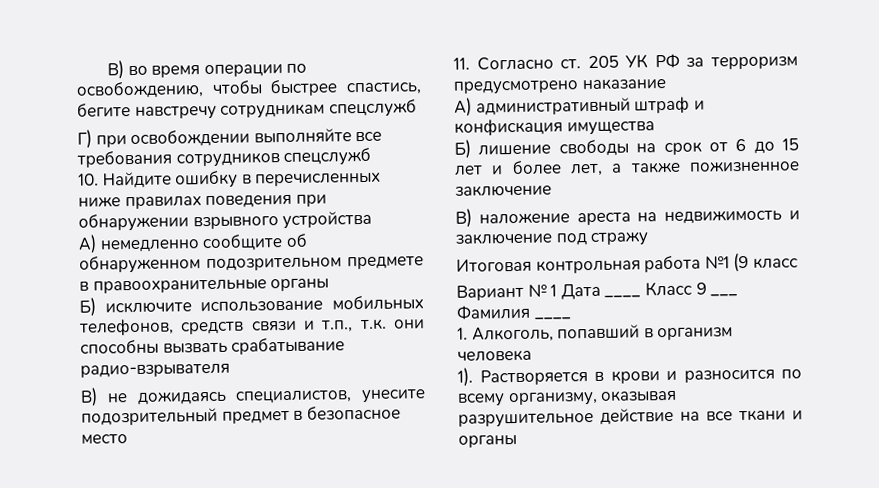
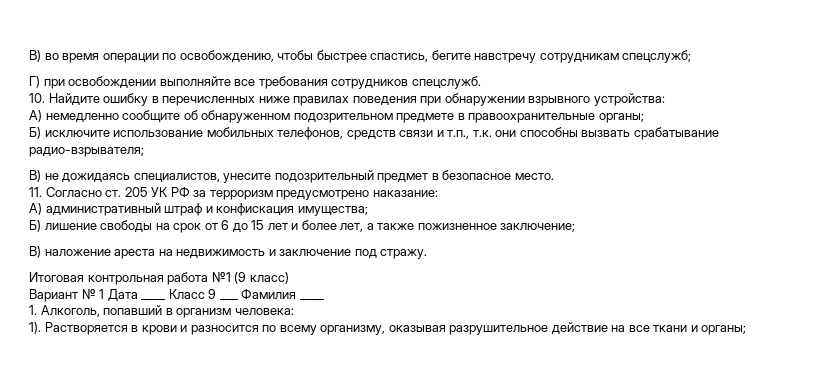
[328,99,417,118] спецслужб -> [622,50,692,63] спецслужб;
[283,147,372,167] спецслужб -> [411,76,481,89] спецслужб.
[282,210,373,230] устройства -> [593,93,665,106] устройства:
[270,278,330,292] органы -> [598,113,644,123] органы;
[80,363,230,378] радио-взрывателя -> [29,147,144,157] радио-взрывателя;
[81,434,128,444] место -> [514,173,554,180] место.
[581,78,666,91] наказание -> [372,190,438,197] наказание:
[566,121,655,136] имущества -> [297,206,368,216] имущества;
[455,184,552,197] заключение -> [500,223,576,232] заключение;
[590,231,650,247] стражу -> [380,249,428,259] стражу.
[752,257,799,269] класс -> [249,272,289,284] класс)
[457,349,532,362] человека -> [234,308,294,315] человека:
[458,435,517,448] органы -> [701,325,747,335] органы;

